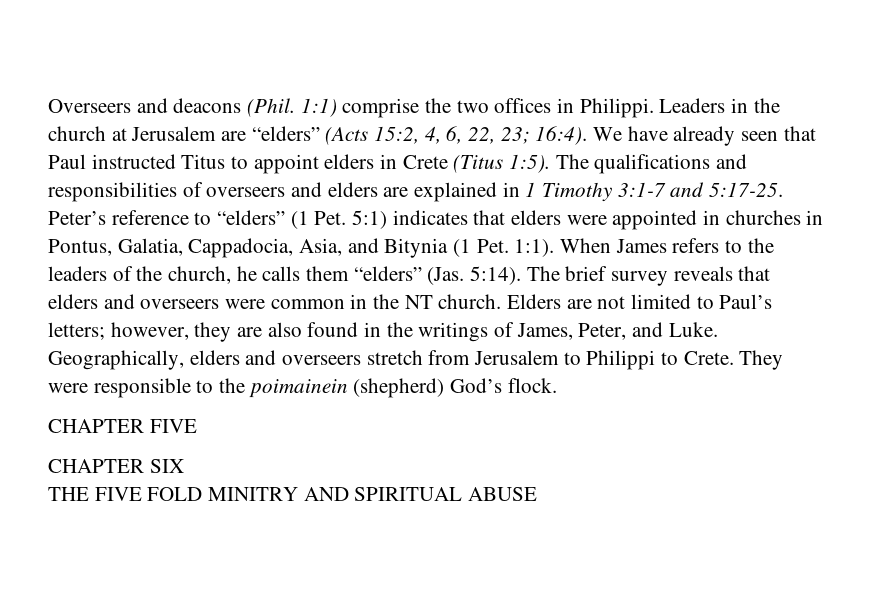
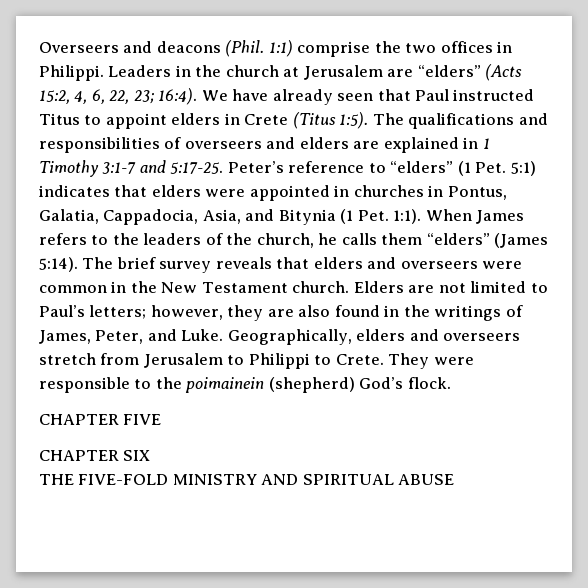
[427,267,465,285] (Jas. -> [494,233,549,248] (James
[404,295,433,309] NT -> [161,282,288,293] New Testament
[94,487,299,501] FIVE FOLD MINITRY -> [78,474,257,485] FIVE-FOLD MINISTRY

